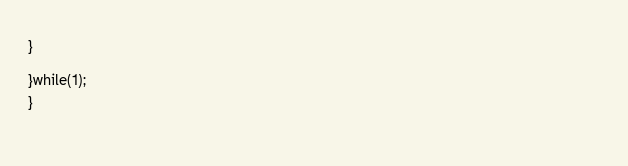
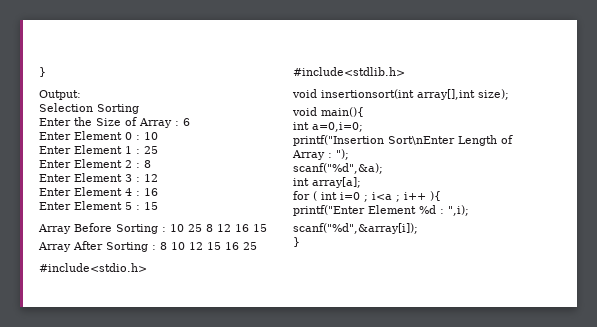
[28,73,86,88] }while(1); -> [39,90,81,100] [39,103,139,114] [39,117,190,128] [39,131,158,140] [39,145,158,154] [39,159,151,168] [39,173,158,182] [39,187,158,196] [39,201,158,210] [38,223,267,234] [38,241,257,252] [39,263,147,272] [293,67,405,76] [292,89,509,100] [292,107,364,117] [293,122,363,132] [293,135,513,146] [292,149,349,160] [293,163,383,174] [293,177,361,188] [293,191,441,202] [293,205,469,216] [293,223,418,234] Output: // Selection Sorting // Enter the Size of Array : 6 // Enter Element 0 : 10 // Enter Element 1 : 25 // Enter Element 2 : 8 // Enter Element 3 : 12 // Enter Element 4 : 16 // Enter Element 5 : 15 // Array Before Sorting : 10 25 8 12 16 15 // Array After Sorting : 8 10 12 15 16 25 // #include<stdio.h> // #include<stdlib.h> // void insertionsort(int array[],int size); // void main(){ // int a=0,i=0; // printf("Insertion Sort\nEnter Length of Array : "); // scanf("%d",&a); // int array[a]; // for ( int i=0 ; i<a ; i++ ){ // printf("Enter Element %d : ",i); // scanf("%d",&array[i]);

